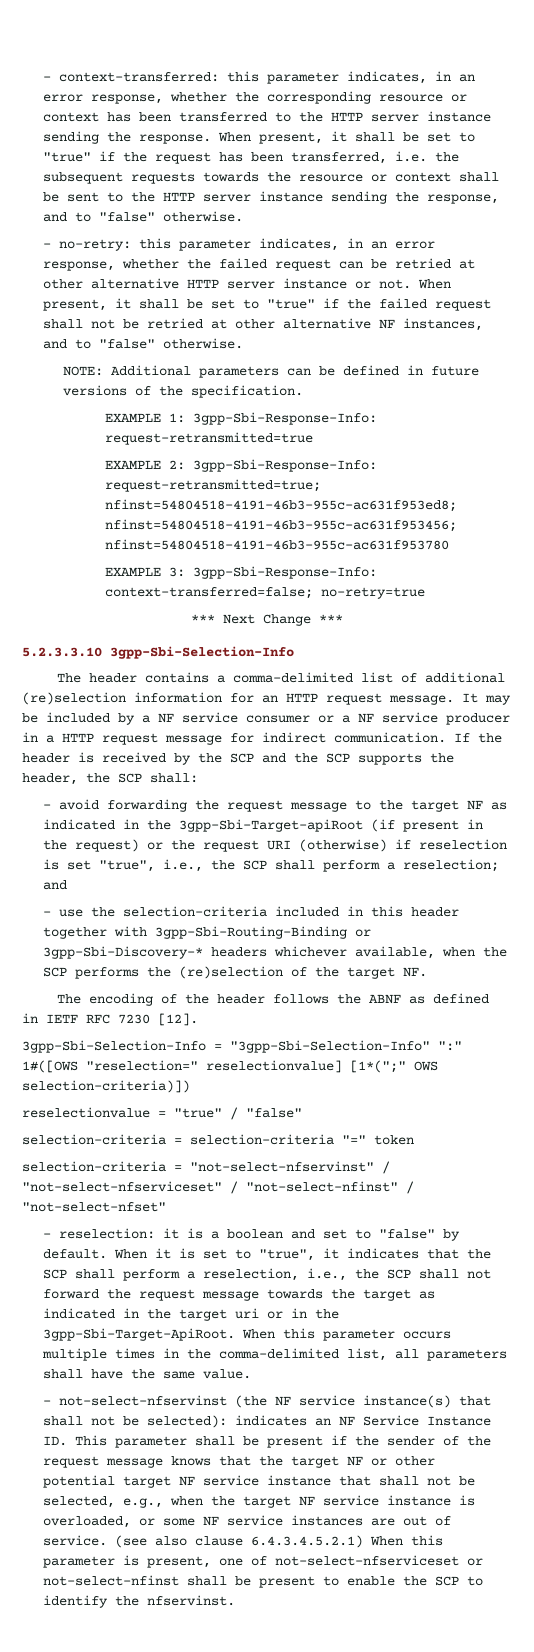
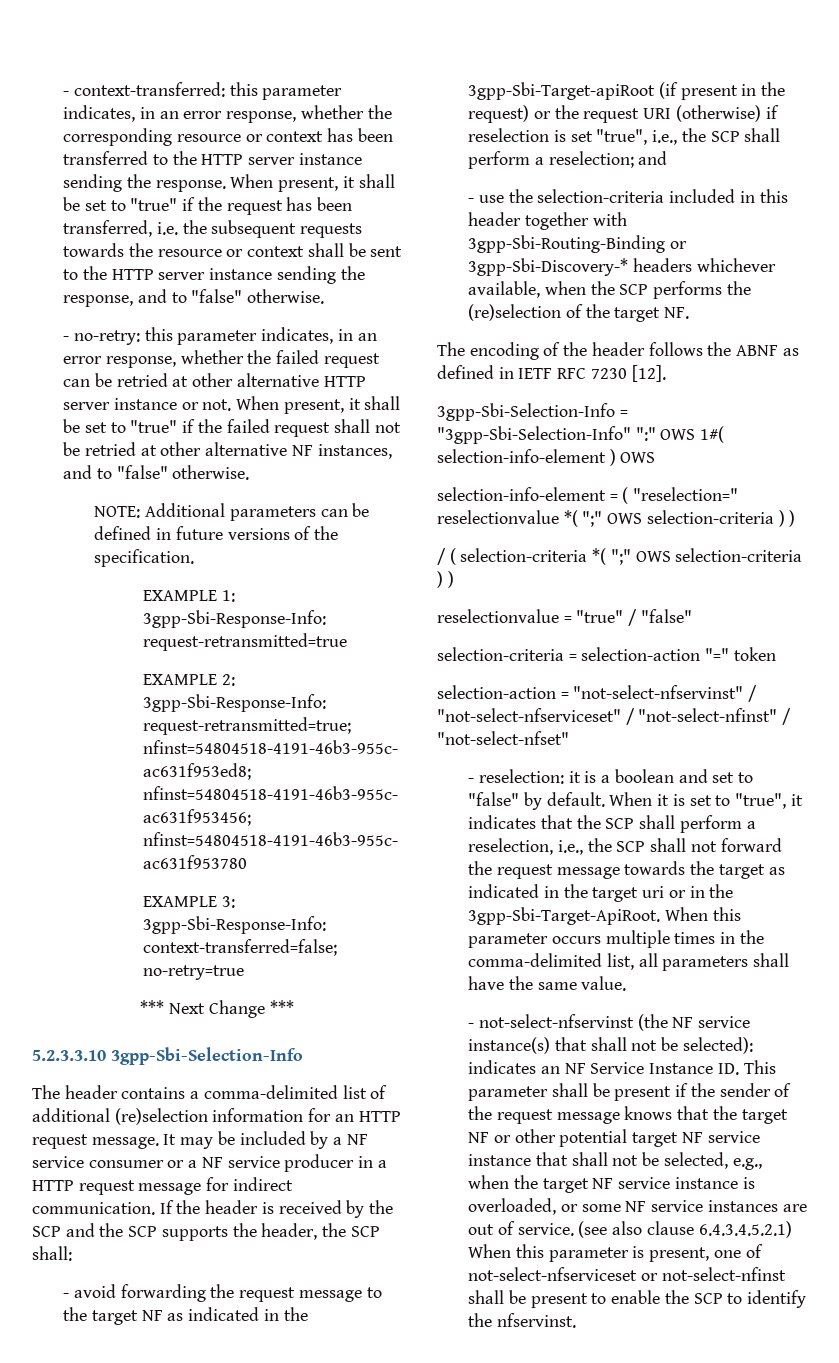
[22,1060,438,1073] [22,1080,190,1093] 1#([OWS "reselection=" reselectionvalue] [1*(";" OWS selection-criteria)]) -> [660,426,725,443] [437,449,656,466] [437,487,739,504] [437,510,796,527] [437,548,803,565] [437,571,454,588] OWS 1#( selection-info-element ) OWS // selection-info-element = ( "reselection=" reselectionvalue *( ";" OWS selection-criteria ) ) // / ( selection-criteria *( ";" OWS selection-criteria ) )
[190,1134,334,1145] selection-criteria -> [581,647,701,661] selection-action
[22,1161,166,1172] selection-criteria -> [437,685,556,699] selection-action

